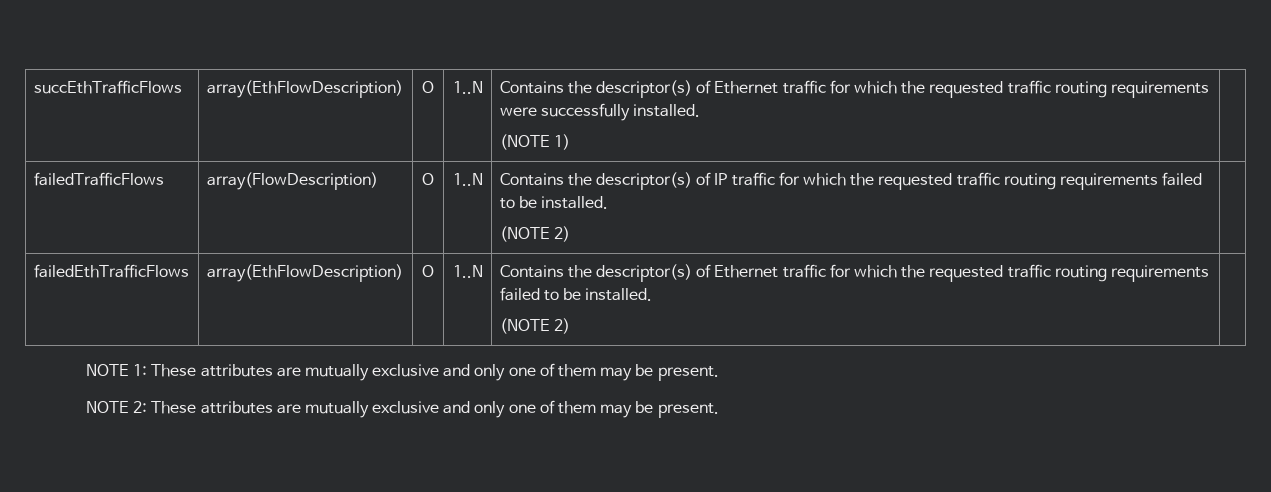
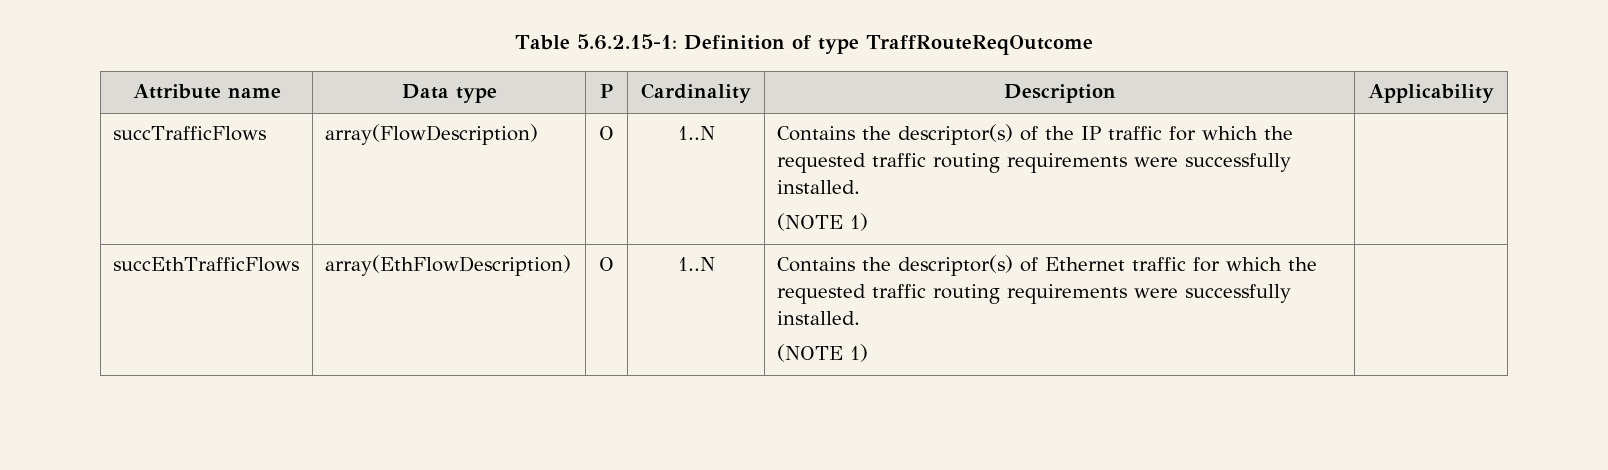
(33, 87) none -> [514,34,1094,55] [132,84,281,99] [401,84,497,103] [600,84,613,98] [641,83,751,103] [1003,84,1116,103] [1368,84,1494,103] [112,126,266,141] [324,124,538,145] [599,126,614,140] [677,126,715,140] [776,124,1293,145] [776,153,1291,173] [776,180,860,194] [776,213,868,231] Table 5.6.2.15-1: Definition of type TraffRouteReqOutcome // Attribute name | Data type | P | Cardinality | Description | Applicability // succTrafficFlows | array(FlowDescription) | O | 1..N | Contains the descriptor(s) of the IP traffic for which the requested traffic routing requirements were successfully installed. // (NOTE 1) | //
[33,172,164,186] [206,172,378,190] [422,173,434,185] [452,173,483,186] [499,172,1203,190] [499,196,609,209] [499,226,570,242] [33,264,189,278] [206,264,403,282] [422,265,434,277] [452,265,483,278] [499,264,1209,282] [499,287,653,301] [499,318,570,334] [85,363,719,381] [85,400,719,418] // failedTrafficFlows | array(FlowDescription) | O | 1..N | Contains the descriptor(s) of IP traffic for which the requested traffic routing requirements failed to be installed. // (NOTE 2) | // failedEthTrafficFlows | array(EthFlowDescription) | O | 1..N | Contains the descriptor(s) of Ethernet traffic for which the requested traffic routing requirements failed to be installed. // (NOTE 2) | // NOTE 1: These attributes are mutually exclusive and only one of them may be present. // NOTE 2: These attributes are mutually exclusive and only one of them may be present. -> (868, 353) none

